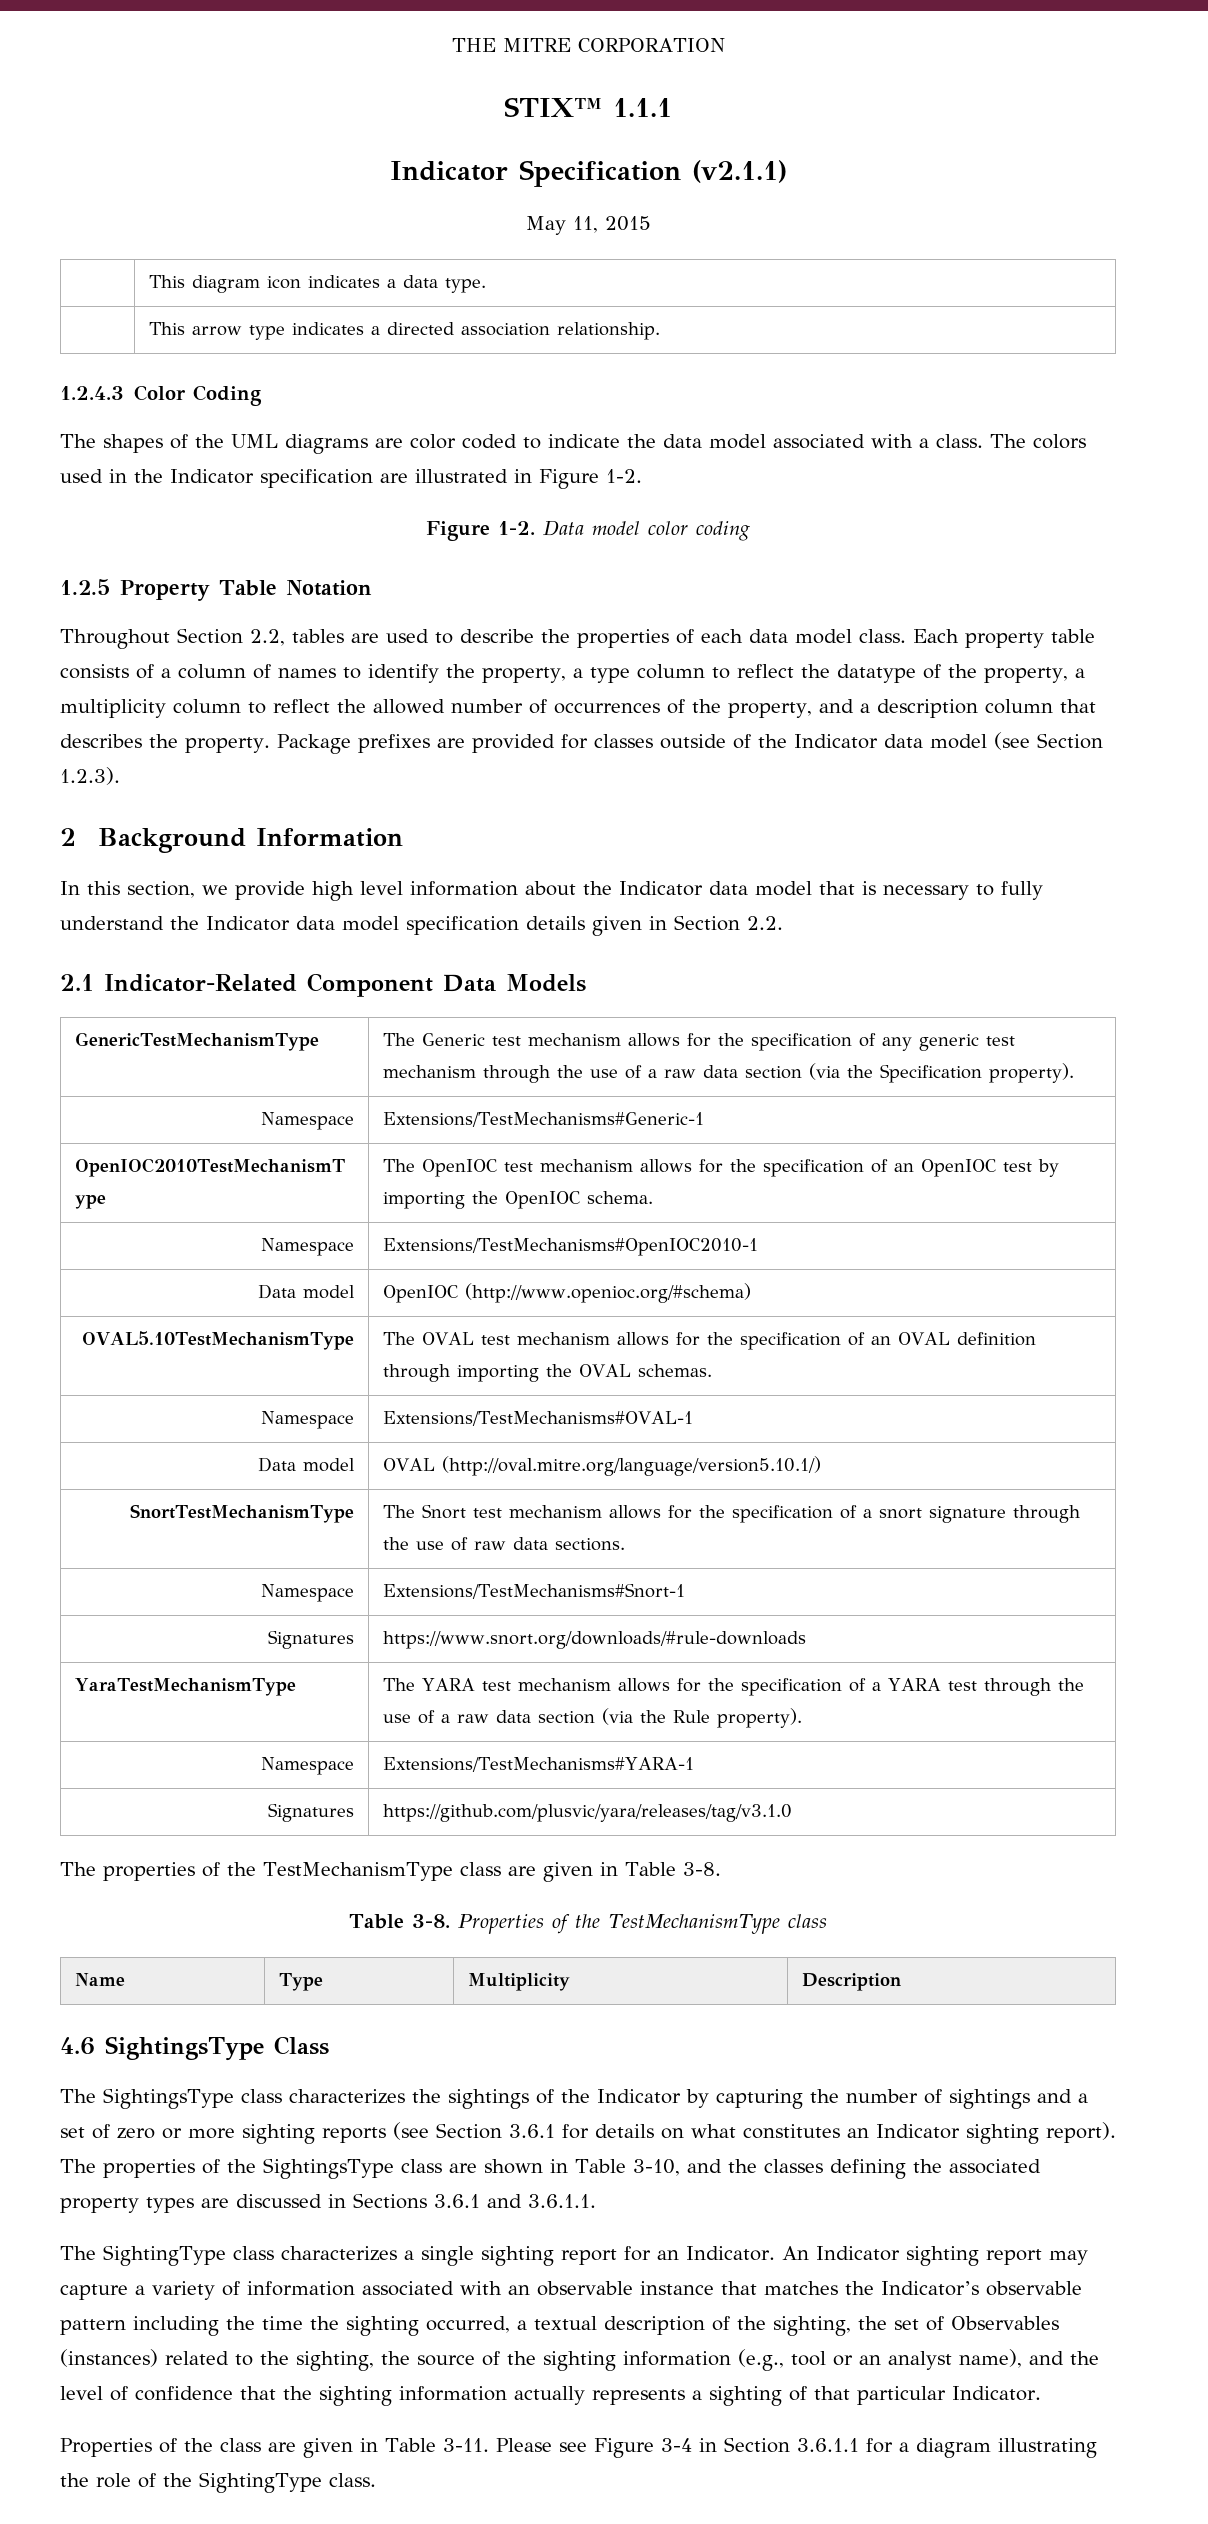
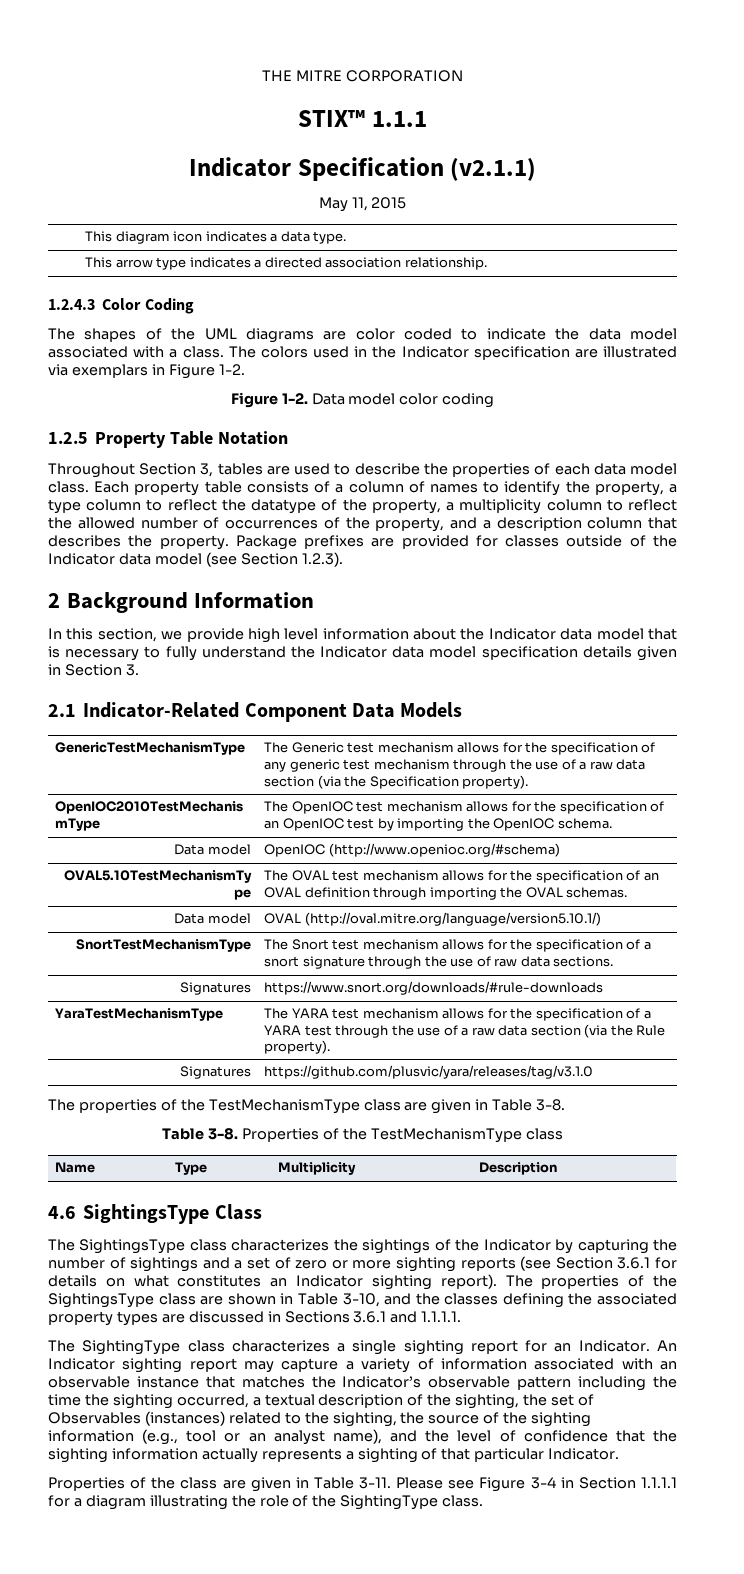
(508, 476) none -> [48,364,148,378] via exemplars
[250,629,285,646] 2.2, -> [200,463,214,477] 3,
[747,916,783,930] 2.2. -> [125,664,139,676] 3.
[260,1112,354,1130] [383,1112,705,1127] // Namespace | Extensions/TestMechanisms#Generic-1 -> (529, 782) none
[260,1238,354,1256] [383,1238,759,1256] // Namespace | Extensions/TestMechanisms#OpenIOC2010-1 -> (612, 823) none
[260,1411,354,1429] [383,1411,694,1426] // Namespace | Extensions/TestMechanisms#OVAL-1 -> (628, 892) none
[260,1584,354,1602] [383,1583,686,1599] // Namespace | Extensions/TestMechanisms#Snort-1 -> (614, 961) none
[260,1757,354,1775] [383,1757,695,1772] // Namespace | Extensions/TestMechanisms#YARA-1 -> (331, 1047) none
[528,2194,596,2208] 3.6.1.1. -> [421,1311,462,1322] 1.1.1.1.
[796,2438,859,2452] 3.6.1.1 -> [640,1477,677,1488] 1.1.1.1

